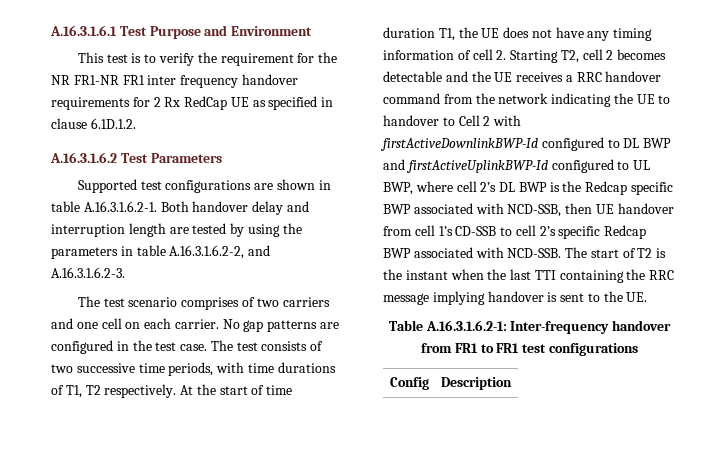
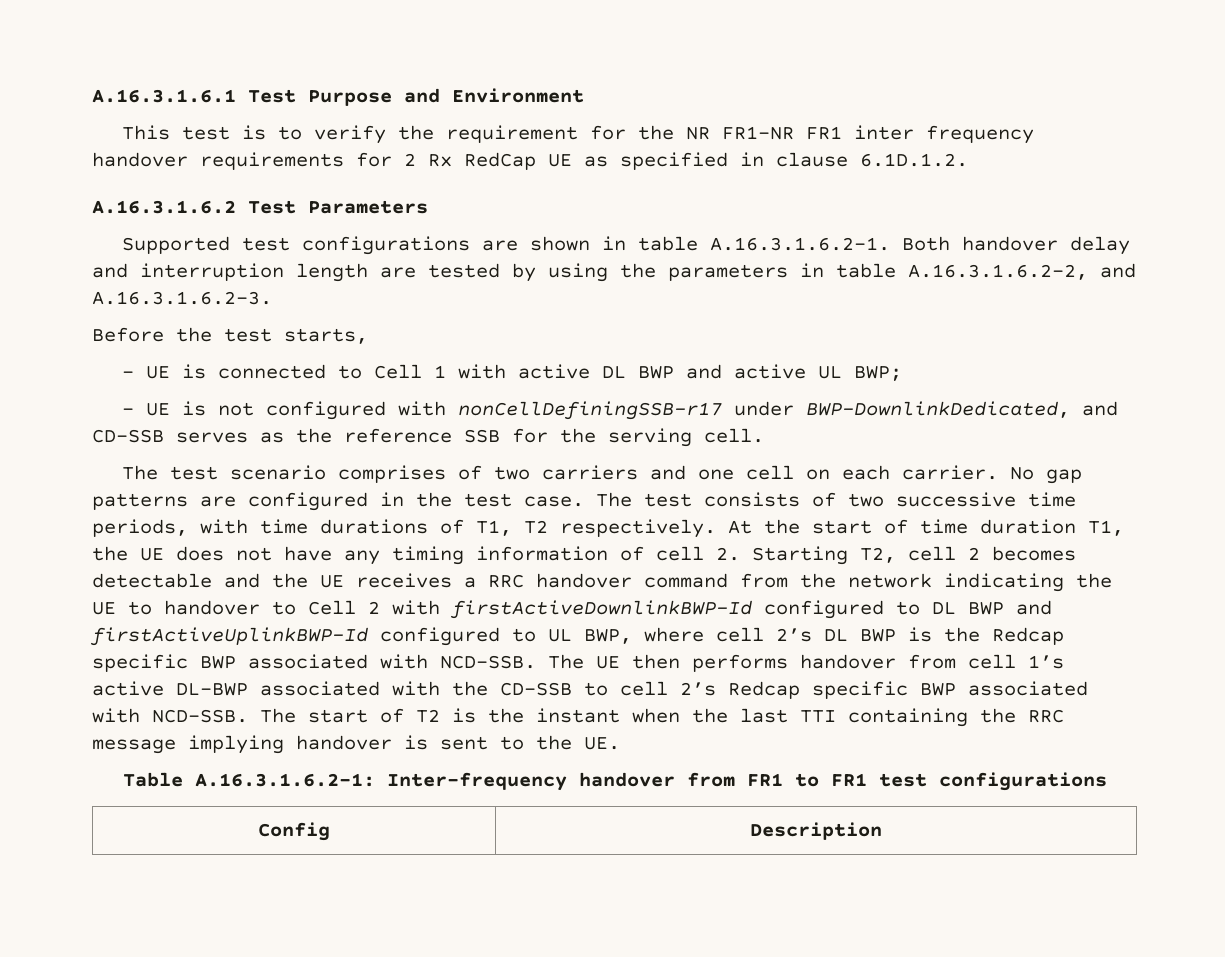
(125, 272) none -> [92,327,368,344] [122,364,903,381] [121,401,1118,420] [92,428,764,447] // Before the test starts, // - UE is connected to Cell 1 with active DL BWP and active UL BWP; // - UE is not configured with nonCellDefiningSSB-r17 under BWP-DownlinkDedicated, and CD-SSB serves as the reference SSB for the serving cell.
[507,203,674,217] [383,225,453,236] NCD-SSB, then UE handover from cell 1’s -> [440,654,1064,672] [92,681,488,696] NCD-SSB. The UE then performs handover from cell 1’s active DL-BWP associated with the
[558,225,647,239] specific Redcap -> [728,681,908,699] Redcap specific

